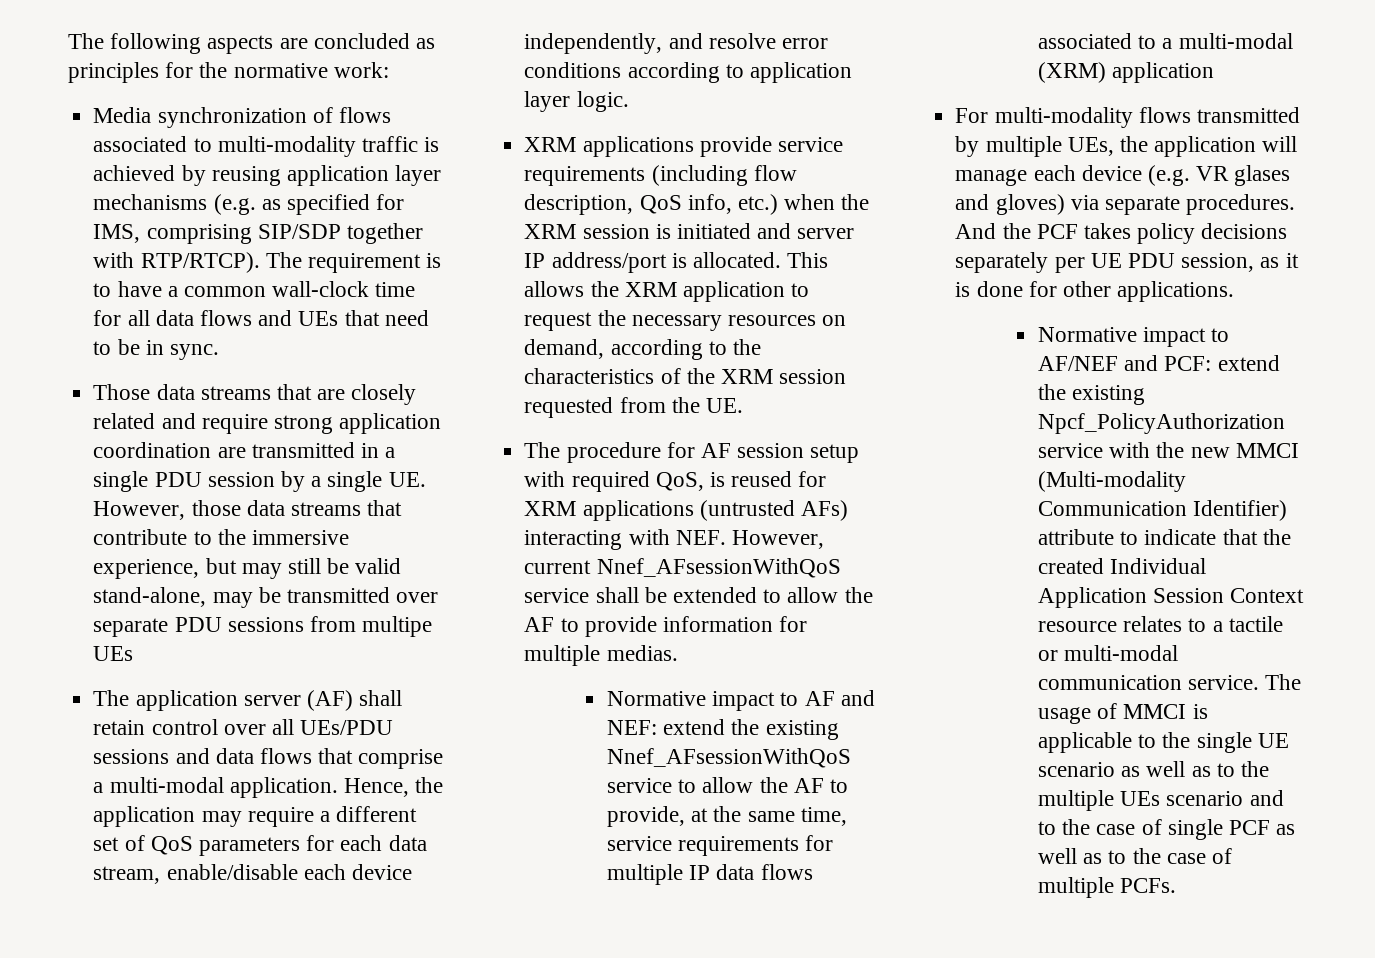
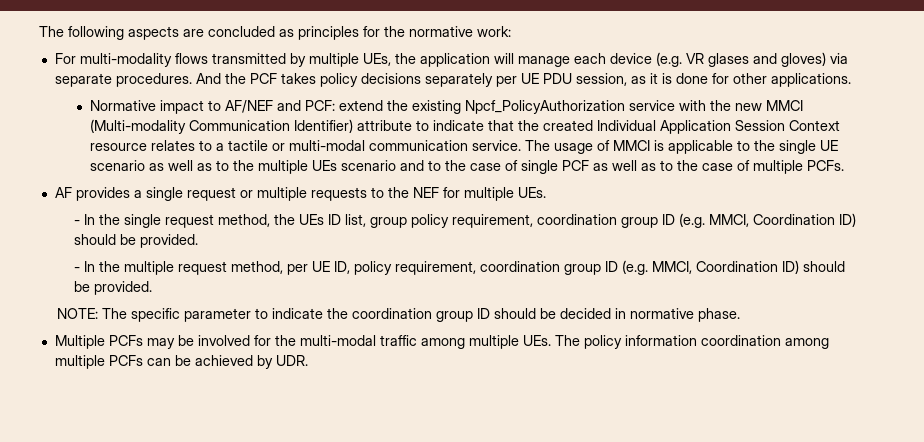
[93,107,391,128] [93,136,440,157] [93,165,442,186] [93,194,405,215] [93,223,423,244] [93,252,442,273] [93,281,416,297] [93,310,429,326] [93,339,219,360] [93,384,417,405] [93,413,442,434] [93,442,396,458] [93,471,426,492] [93,500,403,520] [93,529,349,545] [93,558,402,579] [93,587,439,608] [93,616,433,637] [93,646,134,661] [93,690,403,711] [93,719,394,735] [93,748,444,769] [93,777,444,798] [93,806,418,827] [93,835,427,856] [93,864,412,884] [524,33,828,54] [524,62,852,83] [524,91,629,112] [524,136,843,157] [524,165,797,186] [524,194,870,215] [524,223,855,239] [524,252,829,273] [524,281,810,302] [524,310,847,331] [524,339,761,360] [524,368,847,384] [524,397,743,418] [524,442,860,463] [524,471,827,492] [524,500,848,521] [524,529,824,550] [524,558,841,578] [524,587,873,603] [524,616,808,637] [524,645,678,666] [607,690,875,711] [607,719,839,740] [607,748,852,768] [607,777,849,793] [607,806,847,827] [607,835,834,856] [607,864,813,885] [1038,33,1293,49] [1038,62,1215,83] // Media synchronization of flows associated to multi-modality traffic is achieved by reusing application layer mechanisms (e.g. as specified for IMS, comprising SIP/SDP together with RTP/RTCP). The requirement is to have a common wall-clock time for all data flows and UEs that need to be in sync. // Those data streams that are closely related and require strong application coordination are transmitted in a single PDU session by a single UE. However, those data streams that contribute to the immersive experience, but may still be valid stand-alone, may be transmitted over separate PDU sessions from multipe UEs // The application server (AF) shall retain control over all UEs/PDU sessions and data flows that comprise a multi-modal application. Hence, the application may require a different set of QoS parameters for each data stream, enable/disable each device independently, and resolve error conditions according to application layer logic. // XRM applications provide service requirements (including flow description, QoS info, etc.) when the XRM session is initiated and server IP address/port is allocated. This allows the XRM application to request the necessary resources on demand, according to the characteristics of the XRM session requested from the UE. // The procedure for AF session setup with required QoS, is reused for XRM applications (untrusted AFs) interacting with NEF. However, current Nnef_AFsessionWithQoS service shall be extended to allow the AF to provide information for multiple medias. // Normative impact to AF and NEF: extend the existing Nnef_AFsessionWithQoS service to allow the AF to provide, at the same time, service requirements for multiple IP data flows associated to a multi-modal (XRM) application -> (511, 31) none
(1177, 885) none -> [54,187,546,201] [74,213,857,228] [74,234,199,248] [74,260,846,275] [74,281,153,295] [56,308,740,322] [54,335,829,349] [54,355,308,369] // AF provides a single request or multiple requests to the NEF for multiple UEs. // - In the single request method, the UEs ID list, group policy requirement, coordination group ID (e.g. MMCI, Coordination ID) should be provided. // - In the multiple request method, per UE ID, policy requirement, coordination group ID (e.g. MMCI, Coordination ID) should be provided. // NOTE: The specific parameter to indicate the coordination group ID should be decided in normative phase. // Multiple PCFs may be involved for the multi-modal traffic among multiple UEs. The policy information coordination among multiple PCFs can be achieved by UDR.

